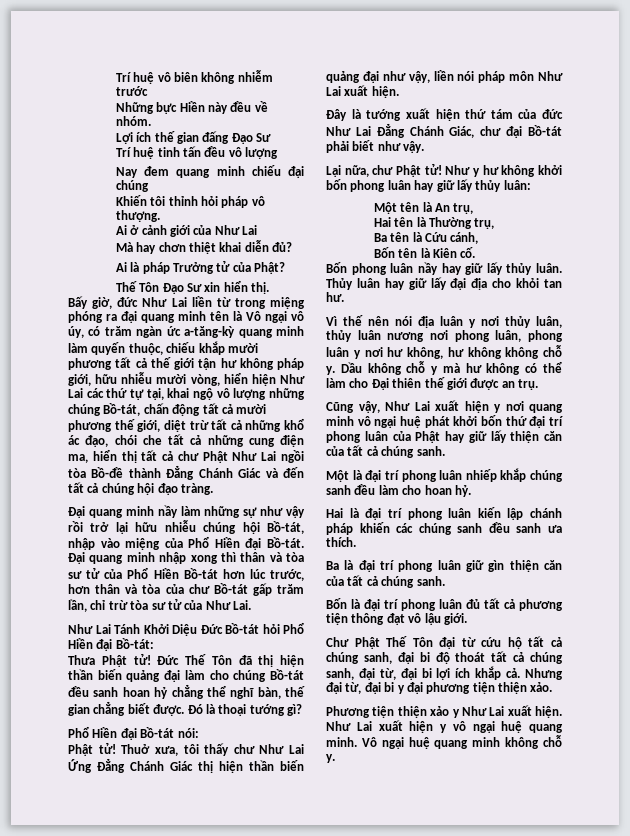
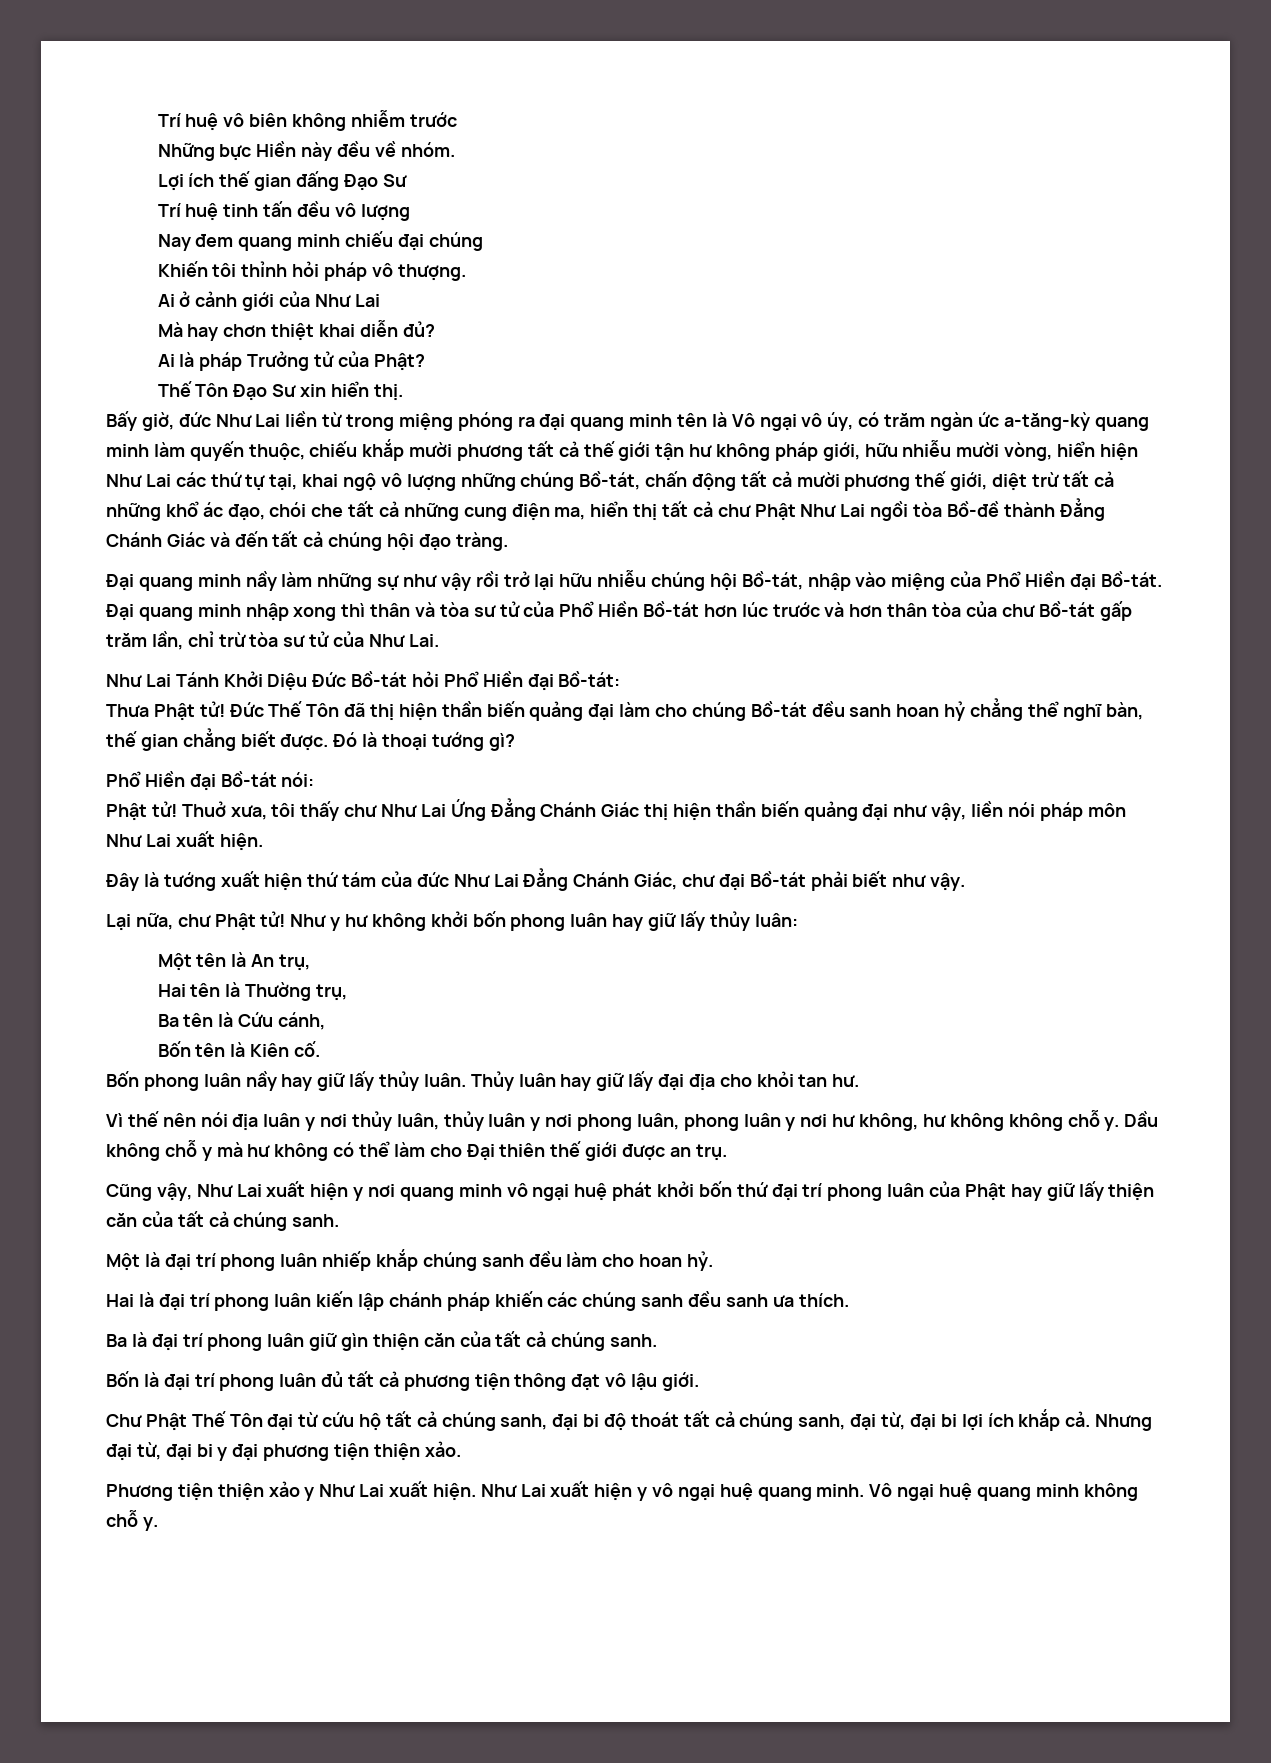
[270,569,304,581] trước, -> [772,602,845,617] trước và
[125,584,138,594] và -> (928, 610) none
[387,332,425,342] nương -> [530,1117,541,1131] y

